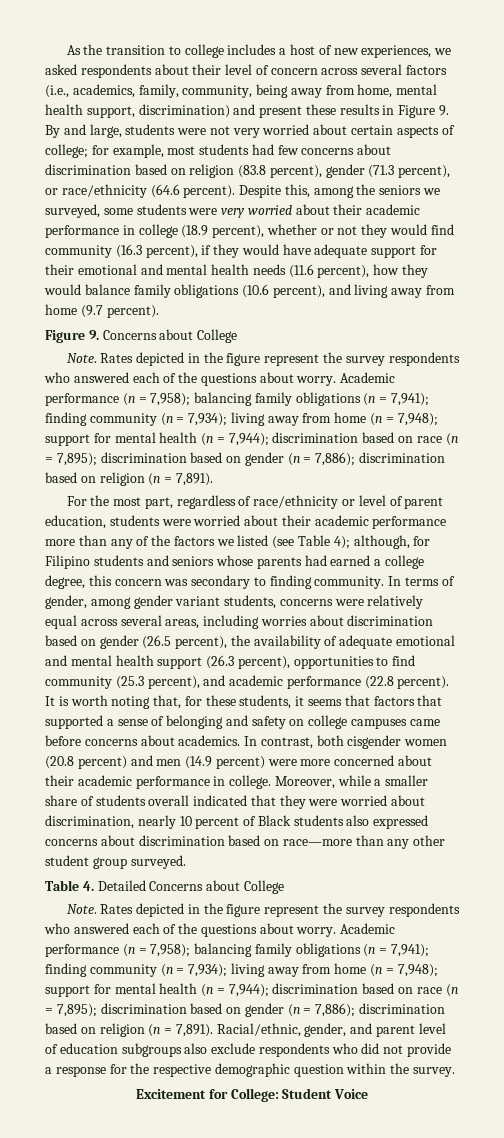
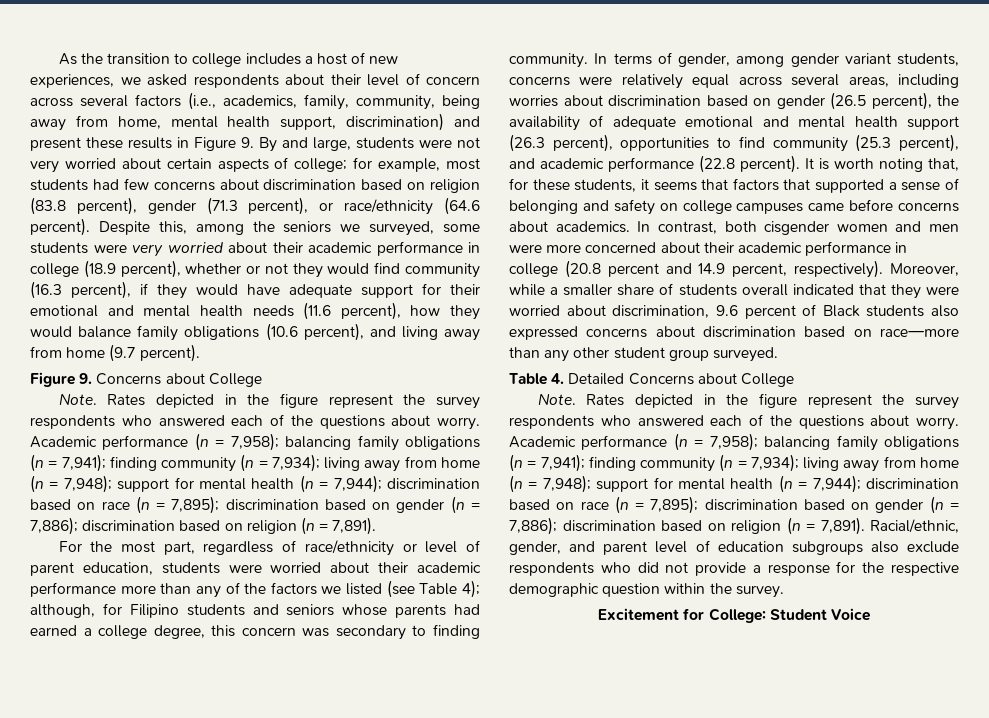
[45,755,265,769] (20.8 percent) and men (14.9 percent) -> [895,221,959,232] and men
[229,775,272,789] college. -> [509,260,884,278] college (20.8 percent and 14.9 percent, respectively).
[137,815,192,829] nearly 10 -> [715,305,738,316] 9.6

